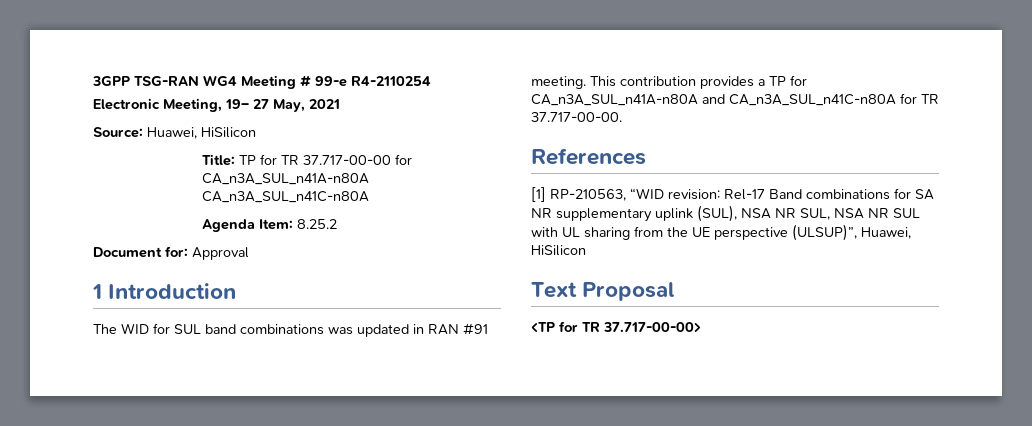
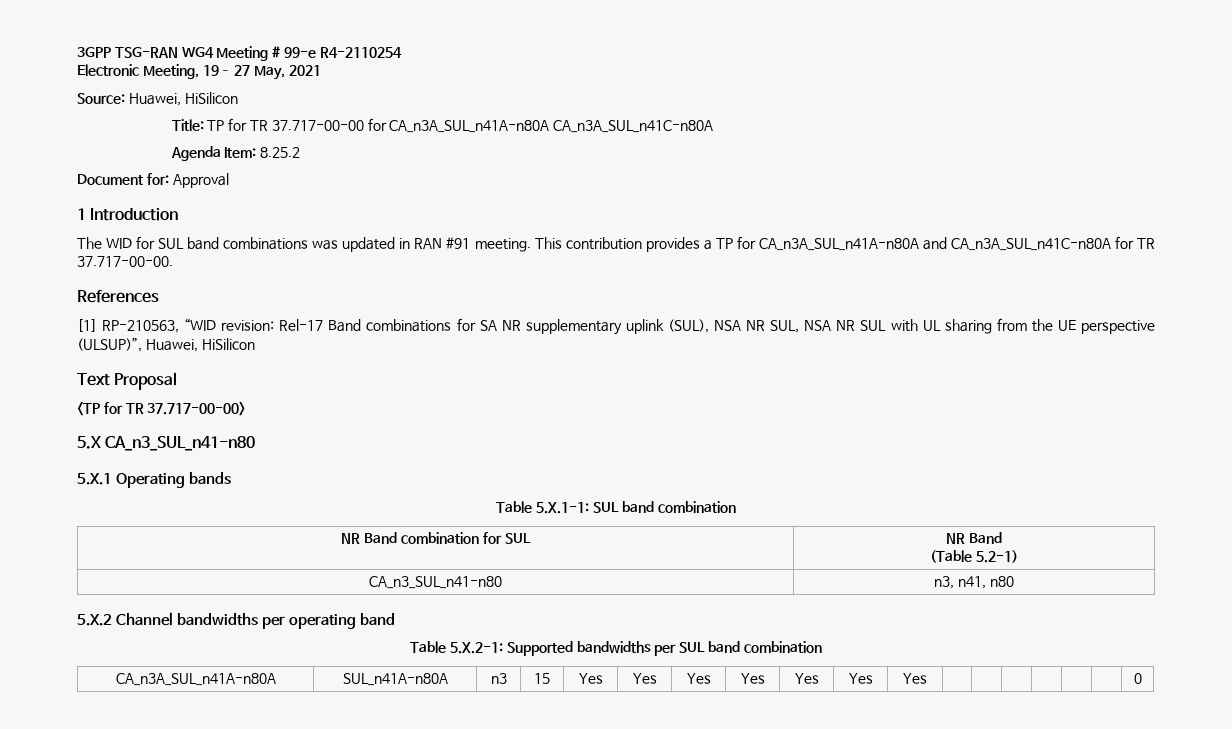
(701, 327) none -> [77,436,256,451] [77,472,231,488] [496,501,736,514] [341,532,531,544] [946,532,1002,544] [930,550,1018,563] [369,576,502,589] [934,576,1014,589] [77,612,395,629] [410,641,822,656] [115,673,276,686] [342,673,448,686] [490,673,507,684] [534,673,550,684] [578,673,603,684] [632,673,657,684] [686,673,711,684] [740,673,765,684] [794,673,819,684] [848,673,873,684] [903,673,927,684] [1133,673,1142,684] // 5.X CA_n3_SUL_n41-n80 // 5.X.1 Operating bands // Table 5.X.1-1: SUL band combination // NR Band combination for SUL | NR Band // (Table 5.2-1) // CA_n3_SUL_n41-n80 | n3, n41, n80 // 5.X.2 Channel bandwidths per operating band // Table 5.X.2-1: Supported bandwidths per SUL band combination // CA_n3A_SUL_n41A-n80A | SUL_n41A-n80A | n3 | 15 | Yes | Yes | Yes | Yes | Yes | Yes | Yes | | | | | | | 0

